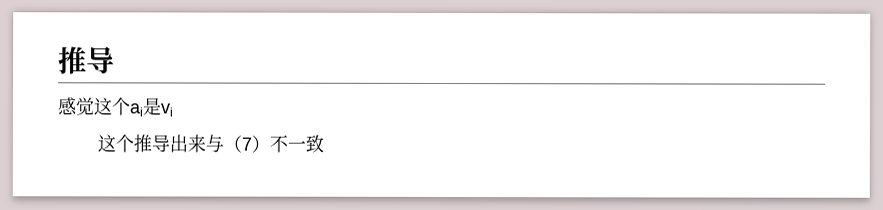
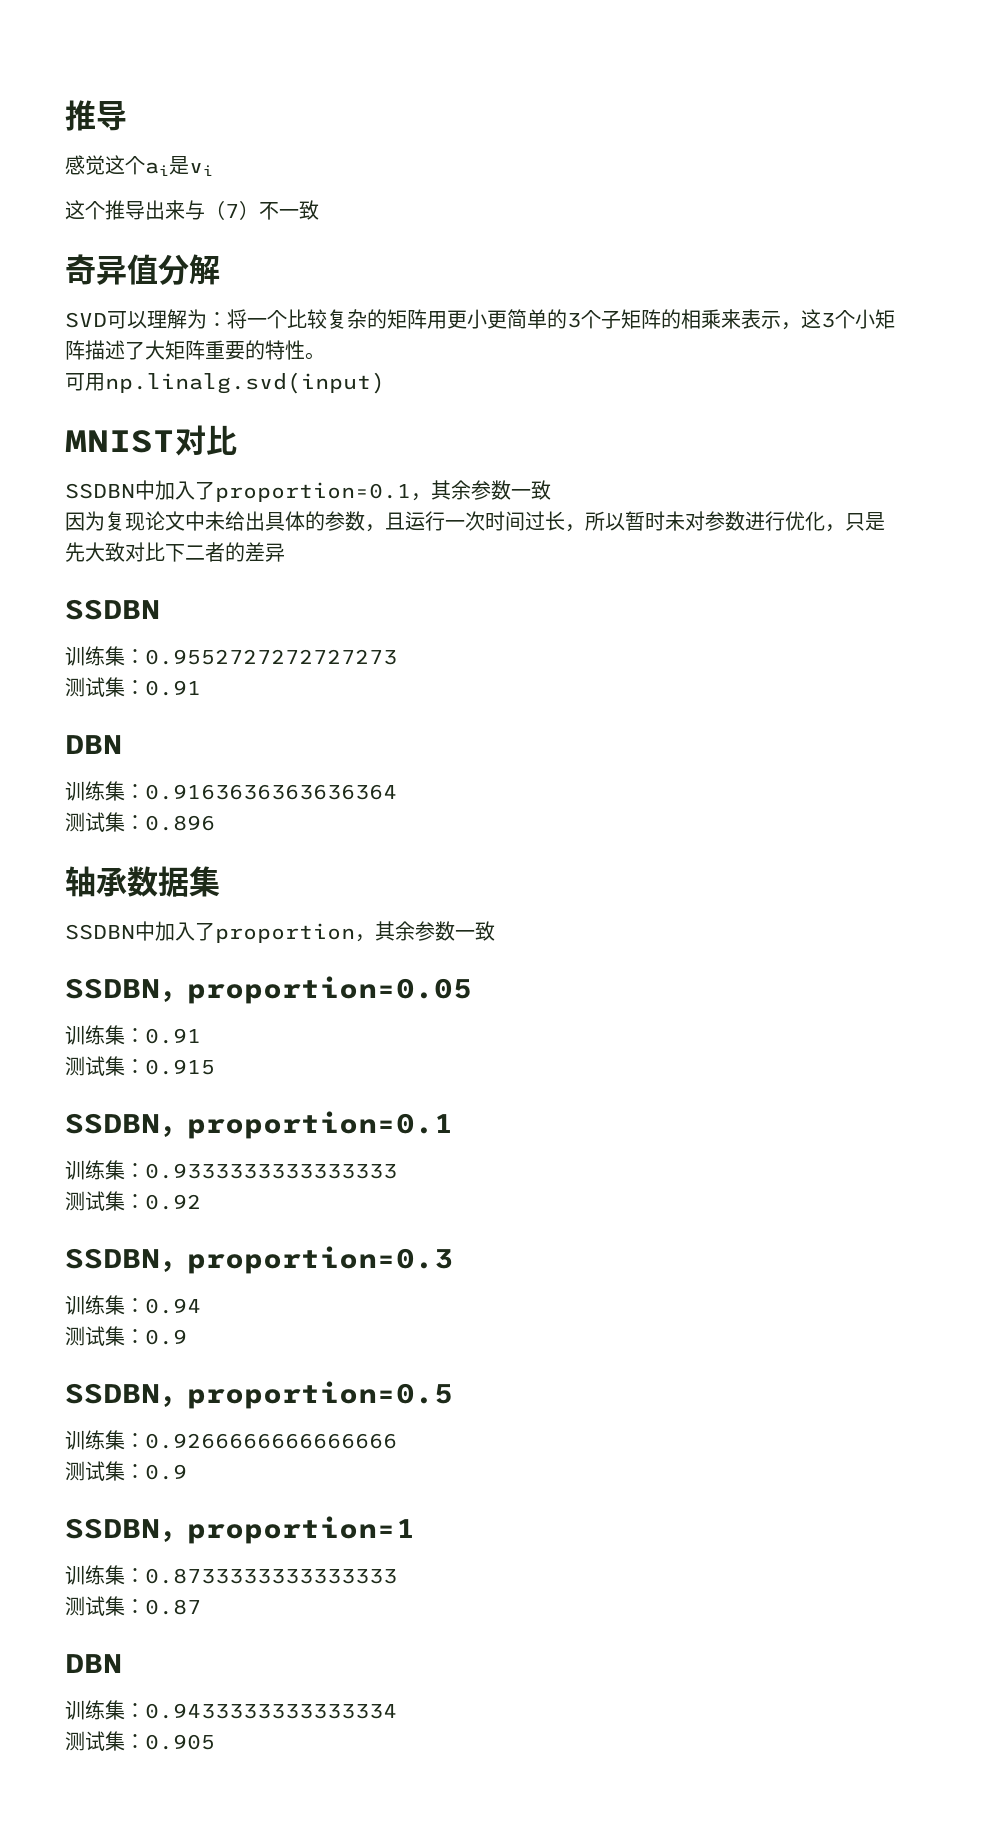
(325, 143) none -> [65,254,220,285] [65,309,895,330] [65,340,325,360] [65,372,385,394] [65,425,237,456] [65,480,551,502] [65,511,885,532] [65,542,285,562] [65,599,160,620] [65,646,397,666] [65,677,201,697] [65,735,122,754] [65,781,397,801] [65,812,215,832] [65,866,220,897] [65,921,495,943] [65,976,472,1004] [65,1025,201,1045] [65,1056,215,1076] [65,1111,453,1139] [65,1160,397,1180] [65,1191,201,1211] [65,1246,453,1274] [65,1295,201,1315] [65,1326,187,1346] [65,1381,453,1409] [65,1430,397,1450] [65,1461,187,1481] [65,1516,415,1544] [65,1565,397,1585] [65,1596,201,1616] [65,1654,122,1673] [65,1700,397,1720] [65,1731,215,1751] // 奇异值分解 // SVD可以理解为：将一个比较复杂的矩阵用更小更简单的3个子矩阵的相乘来表示，这3个小矩阵描述了大矩阵重要的特性。 // 可用np.linalg.svd(input) // MNIST对比 // SSDBN中加入了proportion=0.1，其余参数一致 // 因为复现论文中未给出具体的参数，且运行一次时间过长，所以暂时未对参数进行优化，只是先大致对比下二者的差异 // SSDBN // 训练集：0.9552727272727273 // 测试集：0.91 // DBN // 训练集：0.9163636363636364 // 测试集：0.896 // 轴承数据集 // SSDBN中加入了proportion，其余参数一致 // SSDBN，proportion=0.05 // 训练集：0.91 // 测试集：0.915 // SSDBN，proportion=0.1 // 训练集：0.9333333333333333 // 测试集：0.92 // SSDBN，proportion=0.3 // 训练集：0.94 // 测试集：0.9 // SSDBN，proportion=0.5 // 训练集：0.9266666666666666 // 测试集：0.9 // SSDBN，proportion=1 // 训练集：0.8733333333333333 // 测试集：0.87 // DBN // 训练集：0.9433333333333334 // 测试集：0.905

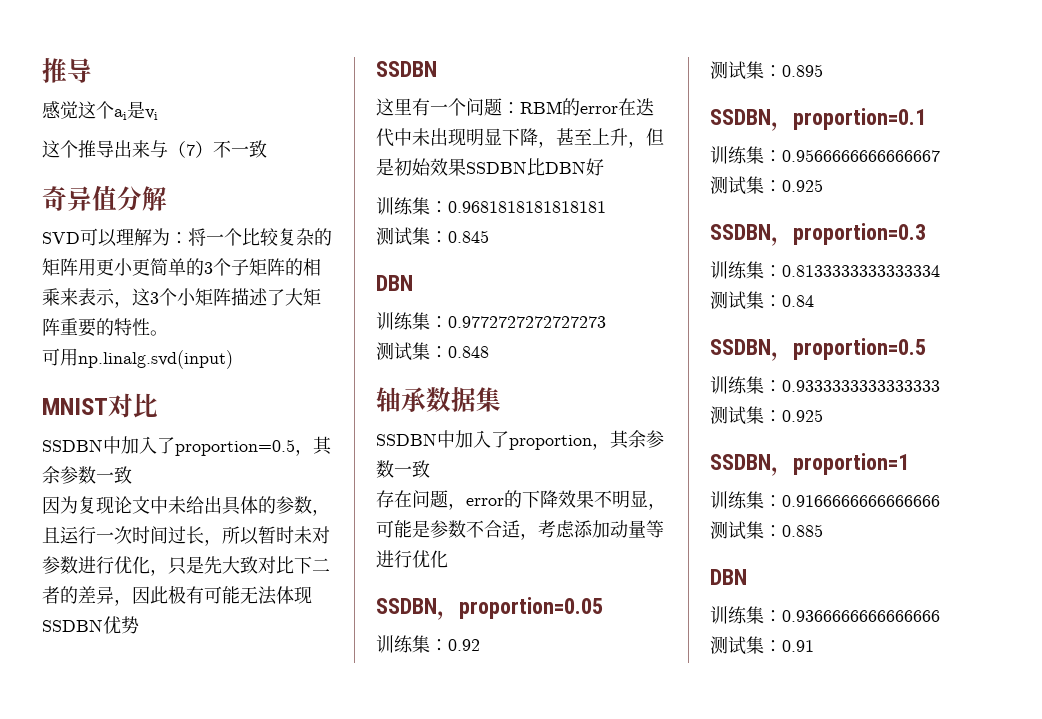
[215,482,411,502] proportion=0.1 -> [175,439,295,456] proportion=0.5
[65,599,160,620] [65,646,397,666] [65,677,201,697] [65,735,122,754] [65,781,397,801] [65,812,215,832] // SSDBN // 训练集：0.9552727272727273 // 测试集：0.91 // DBN // 训练集：0.9163636363636364 // 测试集：0.896 -> [114,585,312,606] [42,616,139,634] [376,61,437,77] [376,98,654,116] [376,128,664,148] [376,158,604,176] [376,197,606,215] [376,227,489,246] [376,275,413,291] [376,312,606,330] [376,342,489,361] ，因此极有可能无法体现SSDBN优势 // SSDBN // 这里有一个问题：RBM的error在迭代中未出现明显下降，甚至上升，但是初始效果SSDBN比DBN好 // 训练集：0.9681818181818181 // 测试集：0.845 // DBN // 训练集：0.9772727272727273 // 测试集：0.848
(495, 931) none -> [376,490,666,510] [376,520,664,540] [376,550,448,568] // 存在问题，error的下降效果不明显，可能是参数不合适，考虑添加动量等进行优化
[145,1028,201,1044] [65,1056,215,1076] 0.91 // 测试集：0.915 -> [448,639,480,651] [710,61,823,80] 0.92 // 测试集：0.895
(453, 1125) none -> [710,146,940,164] [710,176,823,195] [710,223,926,246] [710,261,940,279] [710,291,814,310] [710,338,926,361] // 训练集：0.9566666666666667 // 测试集：0.925 // SSDBN，proportion=0.3 // 训练集：0.8133333333333334 // 测试集：0.84 // SSDBN，proportion=0.5
[145,1194,201,1210] [65,1246,453,1274] [65,1295,201,1315] [65,1326,187,1346] [65,1381,453,1409] [65,1430,397,1450] [65,1461,187,1481] 0.92 // SSDBN，proportion=0.3 // 训练集：0.94 // 测试集：0.9 // SSDBN，proportion=0.5 // 训练集：0.9266666666666666 // 测试集：0.9 -> [782,409,823,422] 0.925
[145,1568,397,1584] [65,1596,201,1616] [65,1654,122,1673] [65,1700,397,1720] [65,1731,215,1751] 0.8733333333333333 // 测试集：0.87 // DBN // 训练集：0.9433333333333334 // 测试集：0.905 -> [782,495,940,507] [710,521,823,540] [710,569,747,585] [710,606,940,624] [710,636,814,655] 0.9166666666666666 // 测试集：0.885 // DBN // 训练集：0.9366666666666666 // 测试集：0.91

